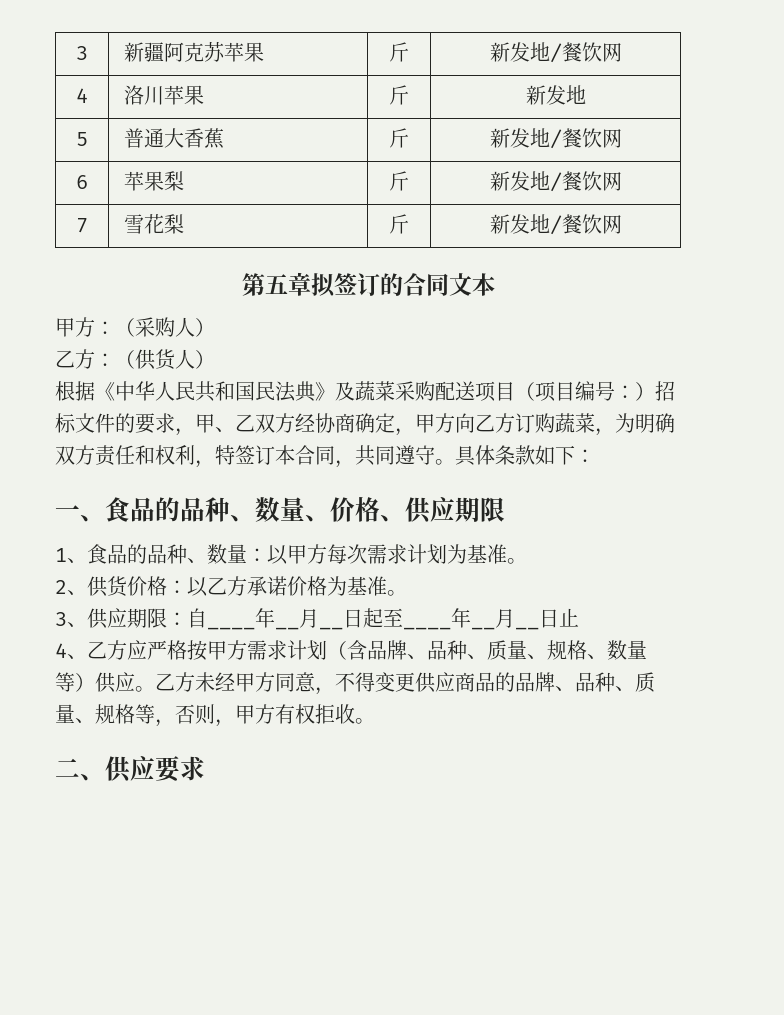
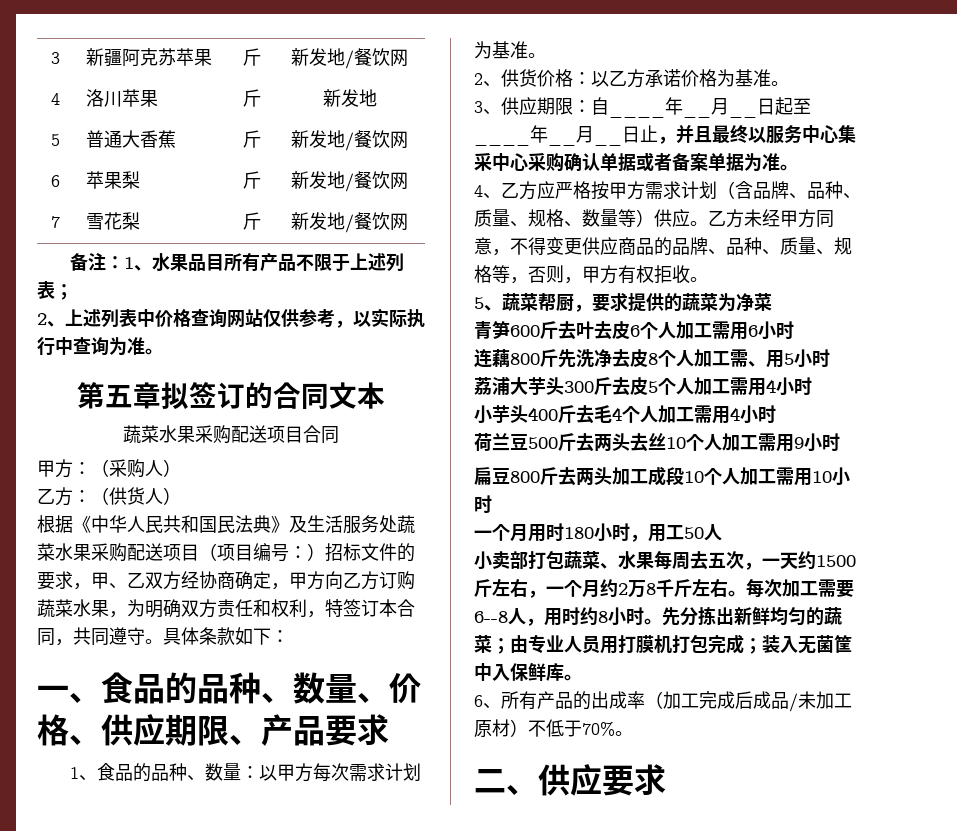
(622, 224) none -> [70,253,405,272] [37,281,73,300] [37,308,425,328] [37,337,163,356] // 备注：1、水果品目所有产品不限于上述列表； // 2、上述列表中价格查询网站仅供参考，以实际执行中查询为准。
(495, 284) none -> [123,425,339,444] // 蔬菜水果采购配送项目合同
[355,381,395,401] 蔬菜 -> [307,515,415,534] [37,543,91,561] 生活服务处蔬菜水果
(595, 423) none -> [73,599,109,617] 水果
(505, 509) none -> [229,714,389,746] 、产品要求
(579, 617) none -> [658,124,856,144] [474,152,798,172] ，并且最终以服务中心集采中心采购确认单据或者备案单据为准。
(375, 721) none -> [474,292,772,312] [474,321,794,340] [474,349,830,368] [474,376,812,396] [474,405,776,424] [474,433,840,452] [474,466,850,486] [474,495,492,514] [474,523,722,542] [474,550,856,570] [474,578,854,598] [474,606,842,626] [474,634,852,654] [474,662,582,682] [474,691,852,712] [474,719,633,737] // 5、蔬菜帮厨，要求提供的蔬菜为净菜 // 青笋600斤去叶去皮6个人加工需用6小时 // 连藕800斤先洗净去皮8个人加工需、用5小时 // 荔浦大芋头300斤去皮5个人加工需用4小时 // 小芋头400斤去毛4个人加工需用4小时 // 荷兰豆500斤去两头去丝10个人加工需用9小时 // 扁豆800斤去两头加工成段10个人加工需用10小时 // 一个月用时180小时，用工50人 // 小卖部打包蔬菜、水果每周去五次，一天约1500斤左右，一个月约2万8千斤左右。每次加工需要6--8人，用时约8小时。先分拣出新鲜均匀的蔬菜；由专业人员用打膜机打包完成；装入无菌筐中入保鲜库。 // 6、所有产品的出成率（加工完成后成品/未加工原材）不低于70%。

